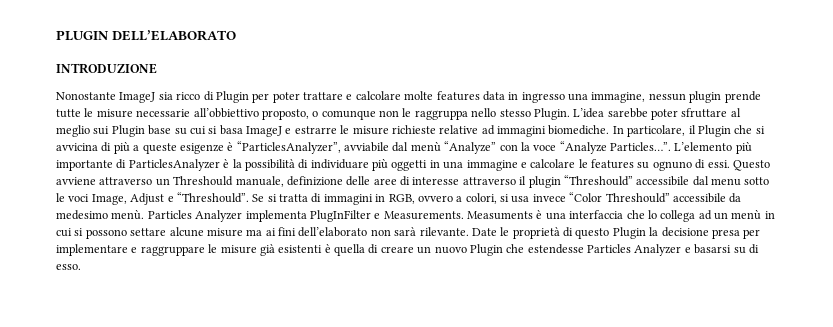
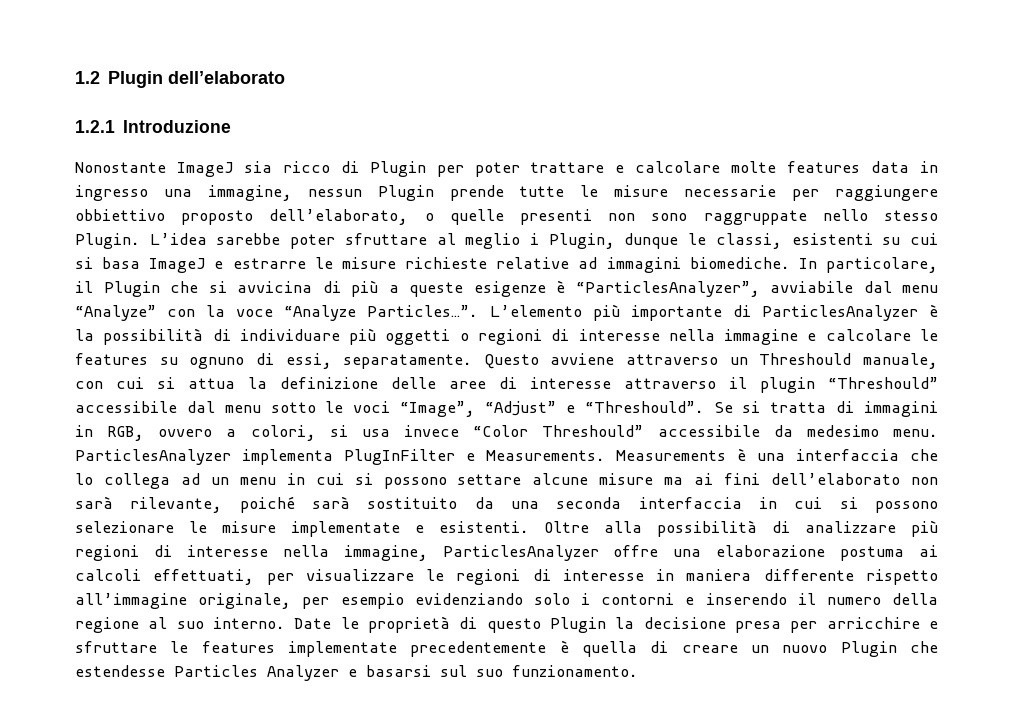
[56,30,236,41] [56,63,157,74] PLUGIN DELL’ELABORATO // INTRODUZIONE -> [75,71,286,88] [75,120,232,133] 1.2 Plugin dell’elaborato // 1.2.1 Introduzione
[689,91,722,103] plugin -> [377,185,434,201] Plugin
[193,108,468,120] all’obbiettivo proposto, o comunque non le raggruppa -> [792,185,938,201] [75,209,807,225] per raggiungere obbiettivo proposto dell’elaborato, o quelle presenti non sono raggruppate
[93,125,172,137] sui Plugin base -> [530,233,873,249] i Plugin, dunque le classi, esistenti
[410,141,441,152] menù -> [902,285,938,293] menu
[429,160,464,169] in una -> [459,329,715,345] o regioni di interesse nella
[707,160,730,168] essi. -> [285,353,473,369] essi, separatamente.
(284, 181) none -> [75,377,267,389] con cui si attua la
[91,193,165,205] Image, Adjust -> [400,401,556,417] “Image”, “Adjust”
[111,209,243,222] menù. Particles Analyzer -> [893,429,939,437] [75,449,231,465] menu. ParticlesAnalyzer
[467,211,533,220] Measuments -> [616,450,726,461] Measurements
[731,209,762,220] menù -> [239,477,276,485] menu
[419,227,469,236] rilevante. -> [130,496,939,513] [75,520,938,537] [75,545,938,561] [75,569,938,585] [75,593,938,609] [75,617,285,633] rilevante, poiché sarà sostituito da una seconda interfaccia in cui si possono selezionare le misure implementate e esistenti. Oltre alla possibilità di analizzare più regioni di interesse nella immagine, ParticlesAnalyzer offre una elaborazione postuma ai calcoli effettuati, per visualizzare le regioni di interesse in maniera differente rispetto all’immagine originale, per esempio evidenziando solo i contorni e inserendo il numero della regione al suo interno.
[56,244,323,256] implementare e raggruppare le misure già esistenti -> [826,617,939,629] [75,641,547,657] arricchire e sfruttare le features implementate precedentemente
[733,244,759,254] [56,264,81,270] su di esso. -> [440,665,638,677] sul suo funzionamento.

